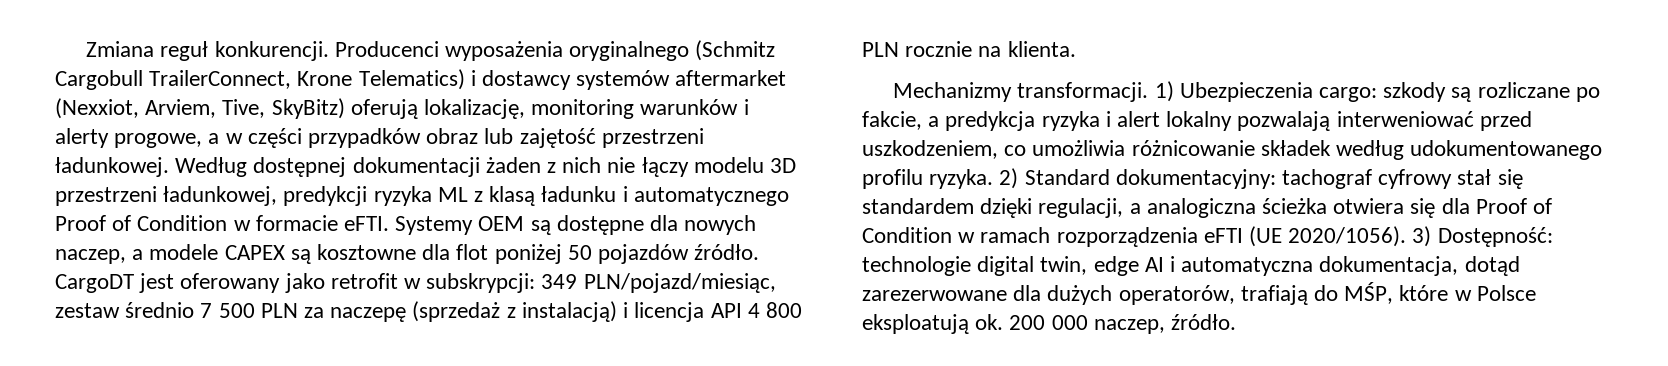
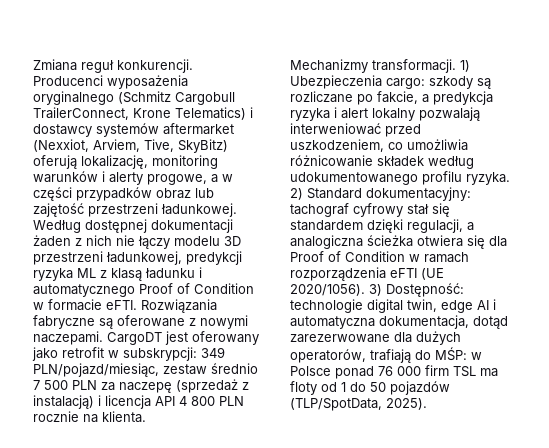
[395,215,757,235] [55,244,760,264] Systemy OEM są dostępne dla nowych naczep, a modele CAPEX są kosztowne dla flot poniżej 50 pojazdów źródło. -> [141,299,217,313] [33,315,248,329] [33,331,103,345] Rozwiązania fabryczne są oferowane z nowymi naczepami.
[1344,282,1536,304] [862,314,1237,334] MŚP, które w Polsce eksploatują ok. 200 000 naczep, źródło. -> [435,347,482,361] [290,365,498,379] [290,381,450,395] [290,398,427,411] MŚP: w Polsce ponad 76 000 firm TSL ma floty od 1 do 50 pojazdów (TLP/SpotData, 2025).

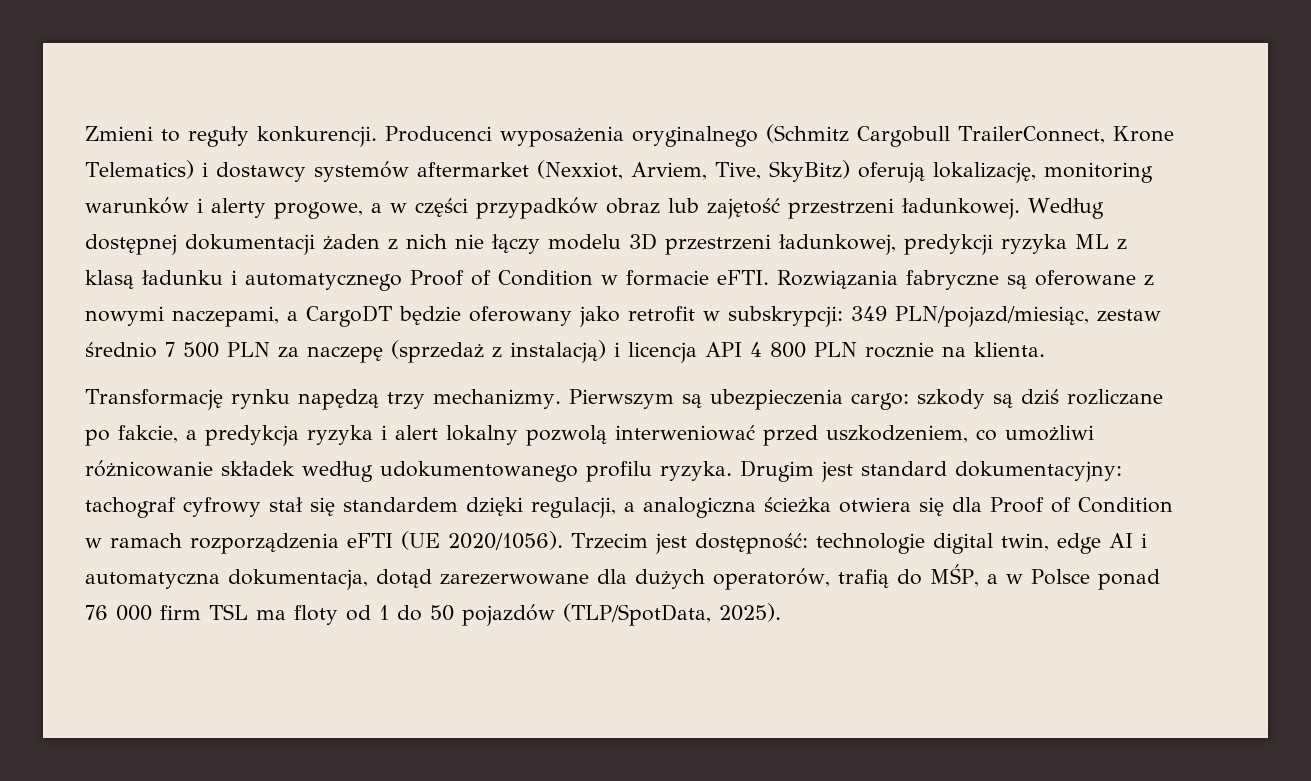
[33,59,114,73] Zmiana reguł -> [85,126,249,147] Zmieni to reguły
[33,331,188,345] naczepami. CargoDT jest -> [172,305,461,327] naczepami, a CargoDT będzie
[290,59,470,73] [290,75,382,89] Mechanizmy transformacji. 1) Ubezpieczenia -> [85,389,843,410] Transformację rynku napędzą trzy mechanizmy. Pierwszym są ubezpieczenia
(491, 83) none -> [1020,389,1059,405] dziś
[419,107,480,121] pozwalają -> [526,425,607,446] pozwolą
[407,139,468,151] umożliwia -> [1005,425,1094,441] umożliwi
[290,188,362,200] 2) Standard -> [740,460,947,482] Drugim jest standard
[369,283,464,297] 3) Dostępność: -> [571,533,808,554] Trzecim jest dostępność:
[370,347,467,363] trafiają do MŚP: -> [837,564,998,588] trafią do MŚP, a

